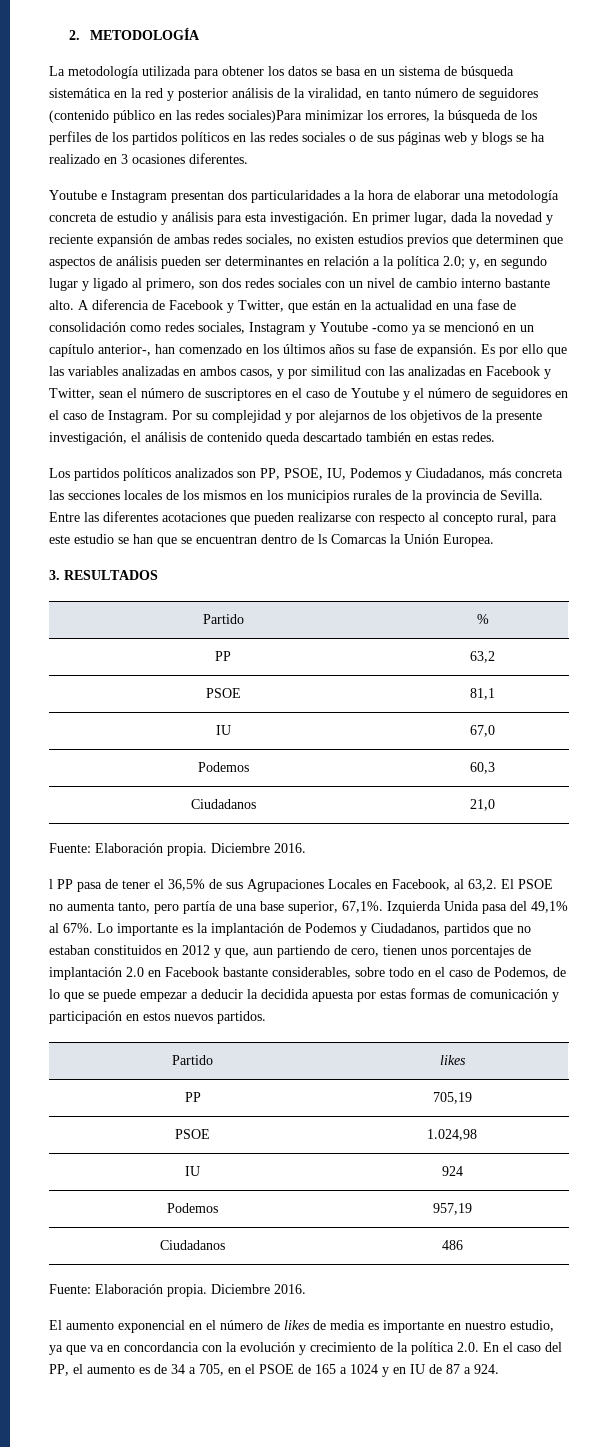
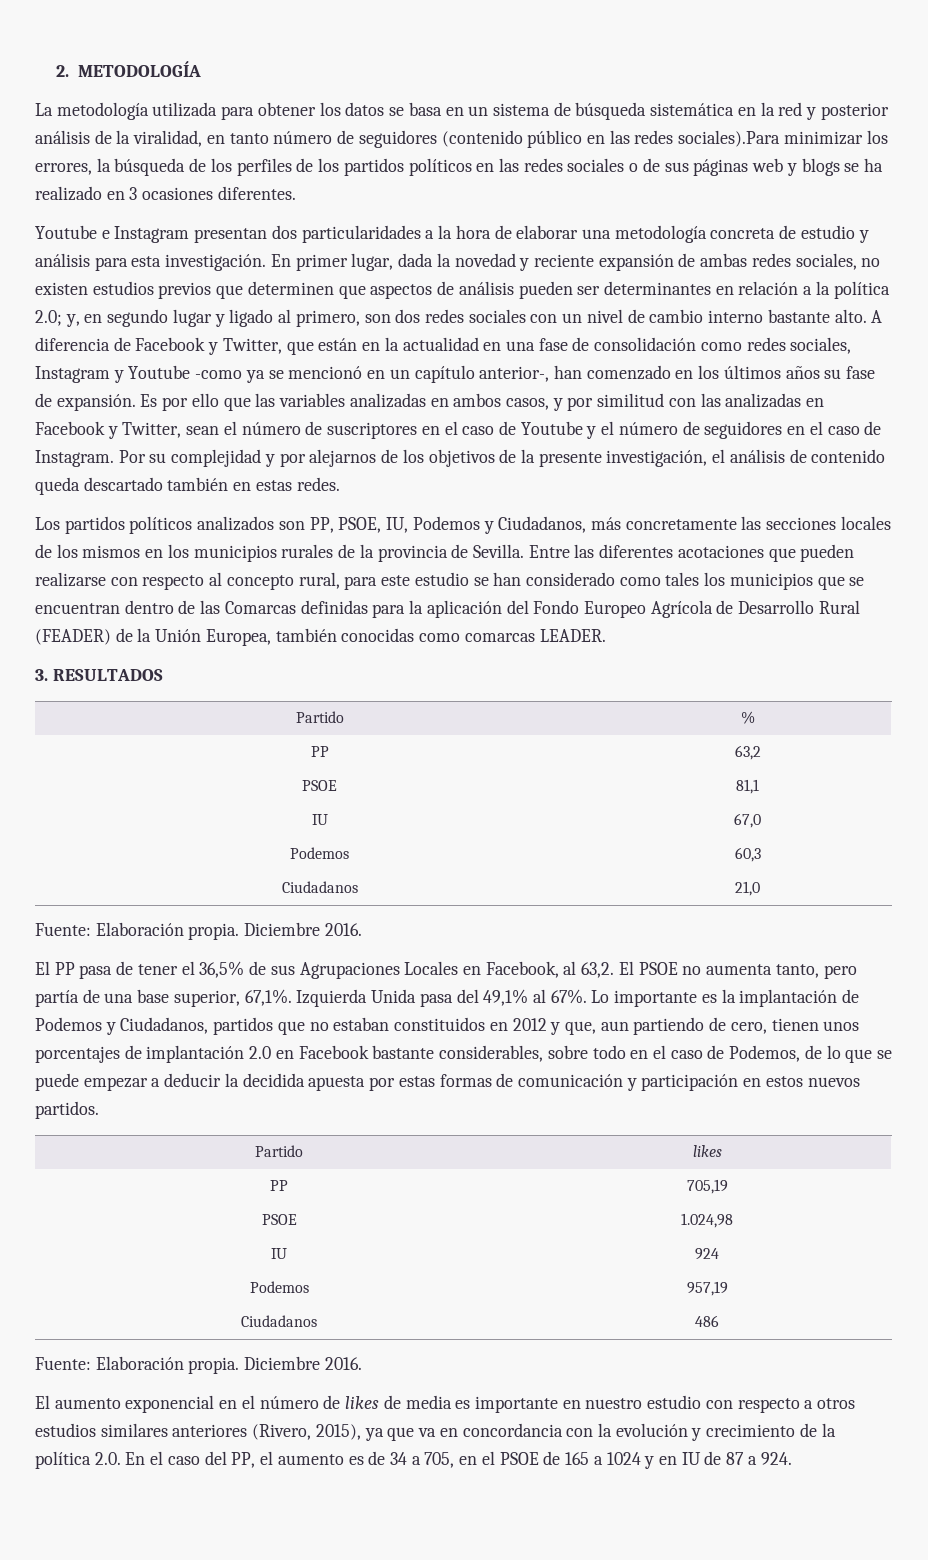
[228,110,302,123] sociales)Para -> [678,130,781,147] sociales).Para
[515,469,563,478] concreta -> [625,519,737,530] concretamente
(153, 539) none -> [525,572,813,590] considerado como tales los municipios
[318,534,494,547] ls Comarcas la Unión Europea. -> [200,600,860,618] [35,628,606,646] las Comarcas definidas para la aplicación del Fondo Europeo Agrícola de Desarrollo Rural (FEADER) de la Unión Europea, también conocidas como comarcas LEADER.
[49,879,53,889] l -> [35,961,50,975] El
[510,1320,554,1332] estudio, -> [647,1395,856,1413] [35,1423,361,1440] estudio con respecto a otros estudios similares anteriores (Rivero, 2015),

